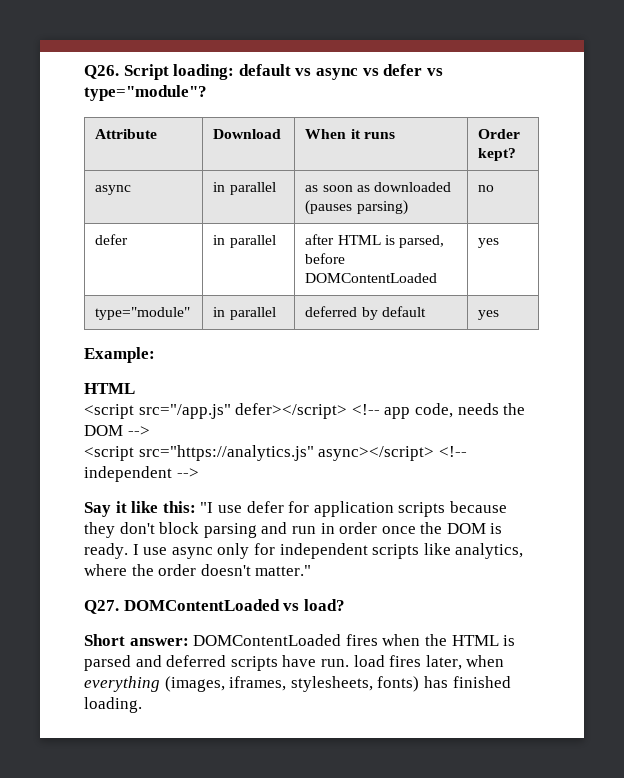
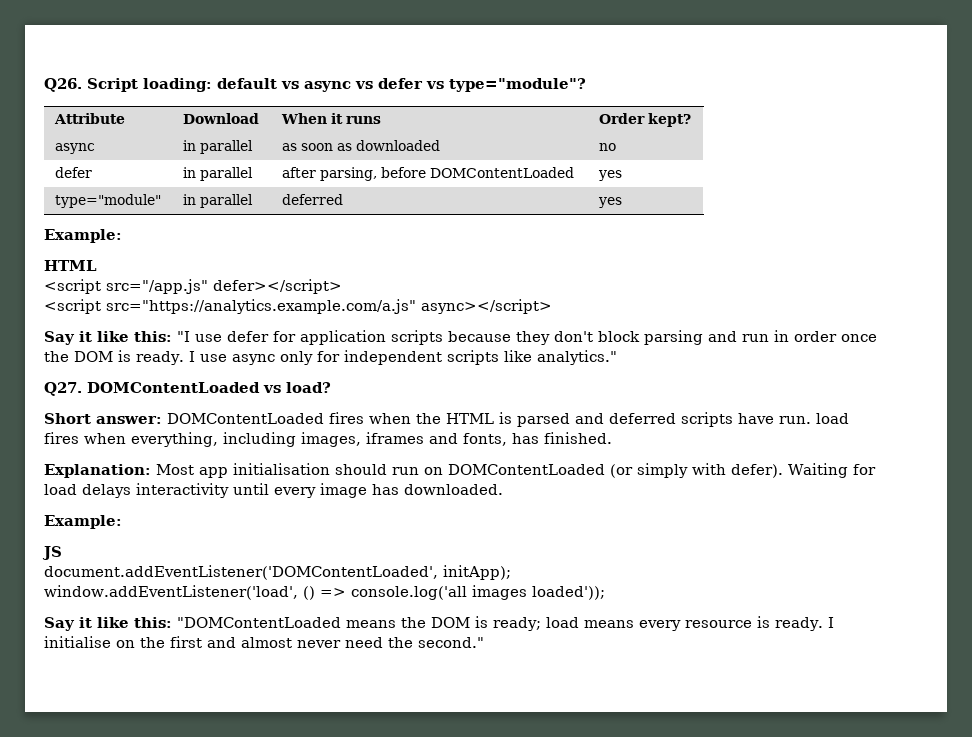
[305,200,408,215] (pauses parsing) -> (440, 145) none
[337,235,444,248] HTML is parsed, -> [319,167,377,181] parsing,
[361,306,426,320] by default -> (343, 199) none
[351,403,526,419] [84,425,150,436] [84,445,314,461] <!-- app code, needs the DOM --> // <script src="https://analytics.js" -> [44,299,416,314] // <script src="https://analytics.example.com/a.js"
[438,446,467,457] [84,466,199,482] <!-- independent --> -> (552, 306) none
[455,543,524,559] [84,564,312,576] analytics, where the order doesn't matter." -> [536,350,617,365] analytics."
[425,655,505,670] [84,676,511,692] [84,697,142,713] later, when everything (images, iframes, stylesheets, fonts) has finished loading. -> [84,432,612,447] [44,463,876,478] [44,483,503,498] [44,515,122,529] [42,546,62,560] [44,565,511,580] [44,585,605,600] [44,616,834,631] [44,636,484,648] when everything, including images, iframes and fonts, has finished. // Explanation: Most app initialisation should run on DOMContentLoaded (or simply with defer). Waiting for load delays interactivity until every image has downloaded. // Example: // JS // document.addEventListener('DOMContentLoaded', initApp); // window.addEventListener('load', () => console.log('all images loaded')); // Say it like this: "DOMContentLoaded means the DOM is ready; load means every resource is ready. I initialise on the first and almost never need the second."

